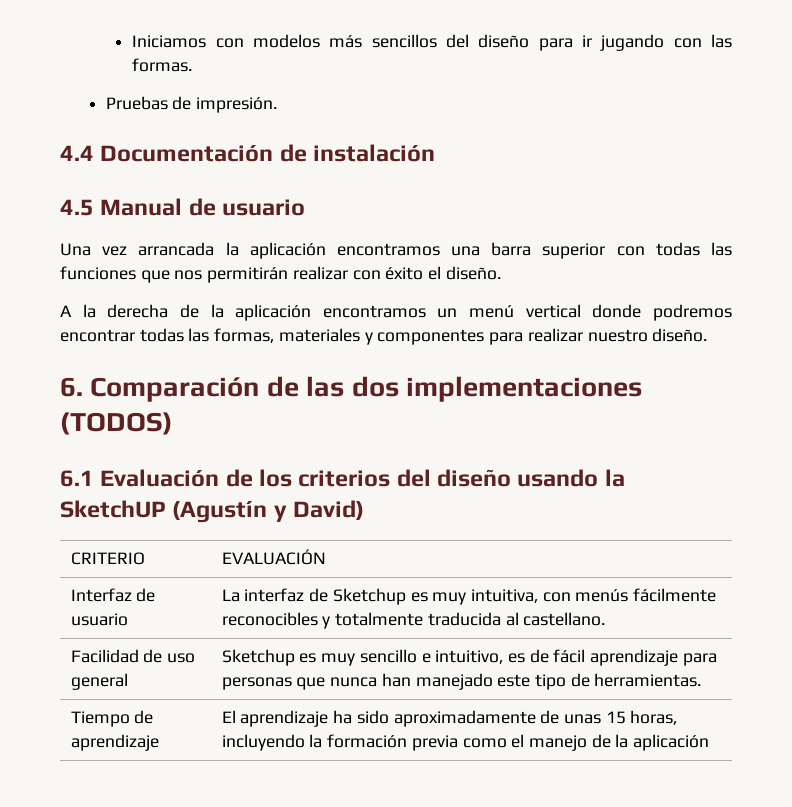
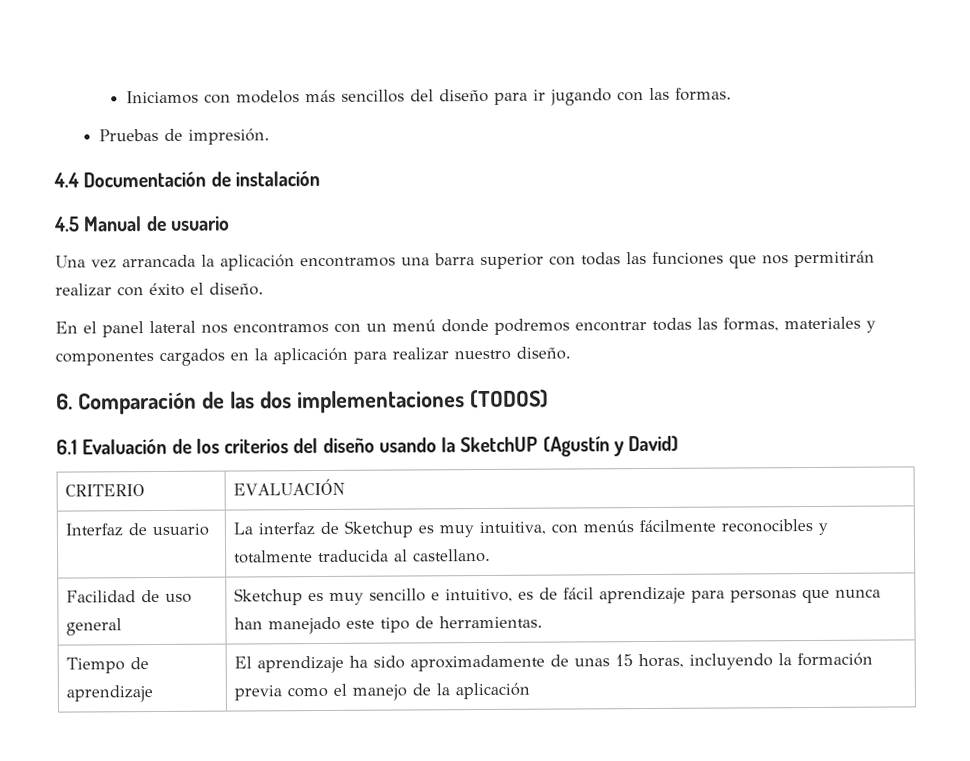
[60,304,426,321] A la derecha de la aplicación encontramos -> [55,320,361,338] En el panel lateral nos encontramos con
[525,304,581,318] vertical -> (436, 325) none
(485, 337) none -> [159,347,348,366] cargados en la aplicación

